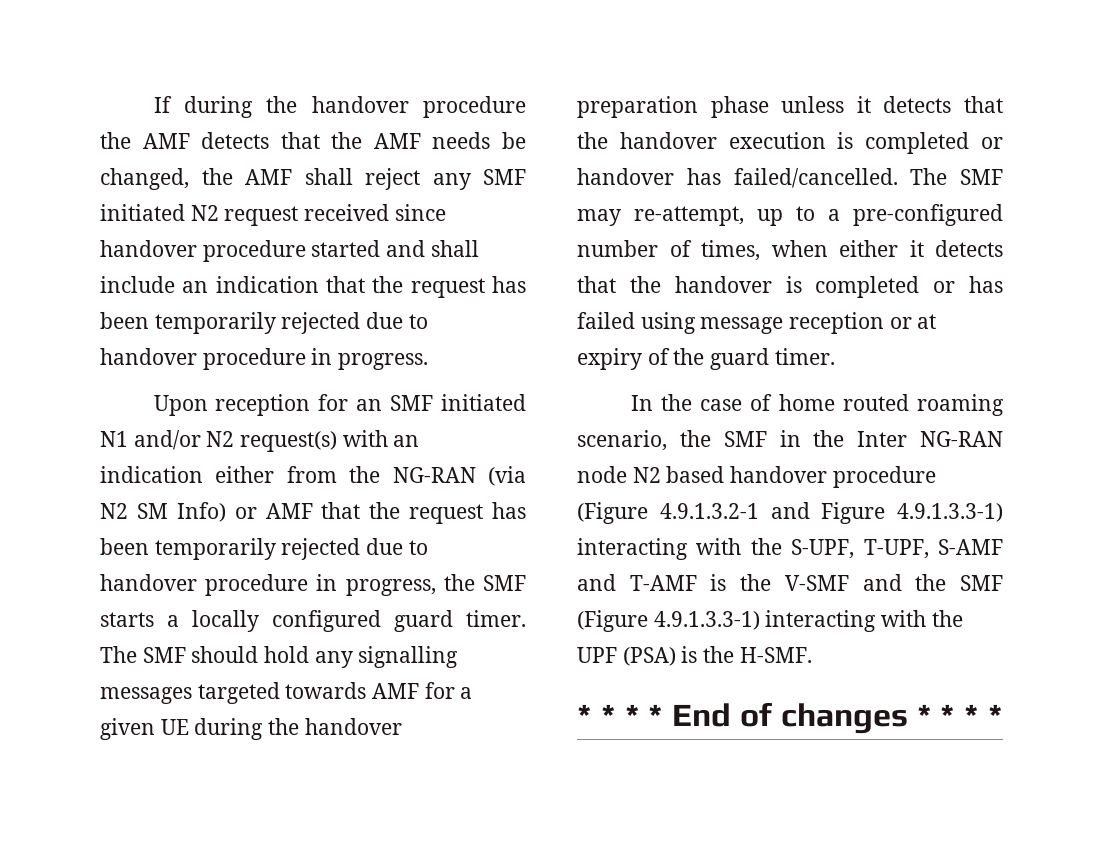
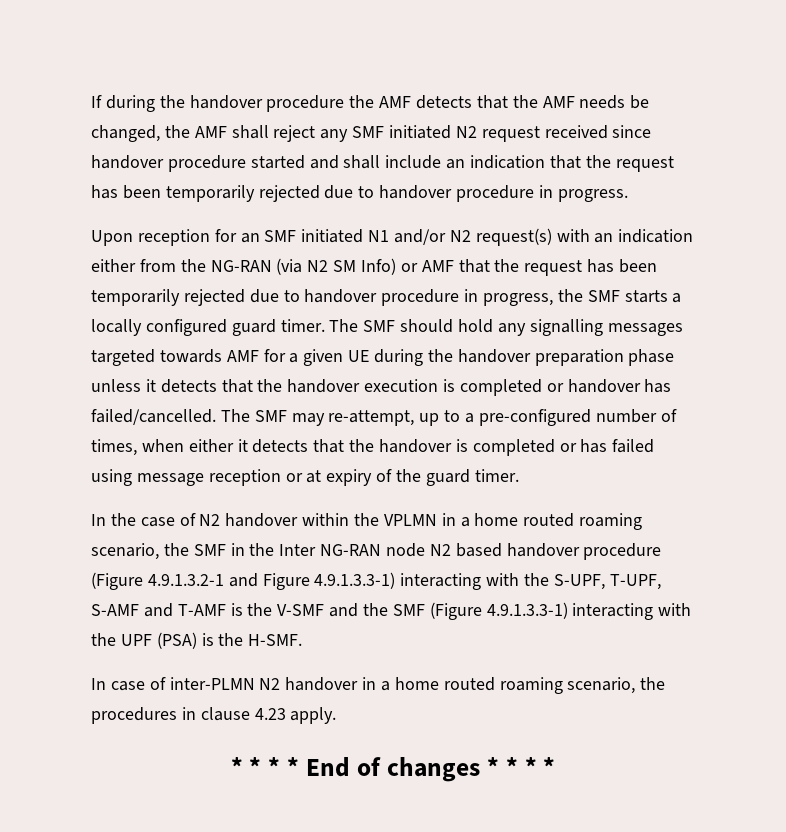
(773, 402) none -> [199,513,470,527] N2 handover within the VPLMN in a
(812, 655) none -> [91,677,666,694] [91,707,337,724] // In case of inter-PLMN N2 handover in a home routed roaming scenario, the procedures in clause 4.23 apply.

